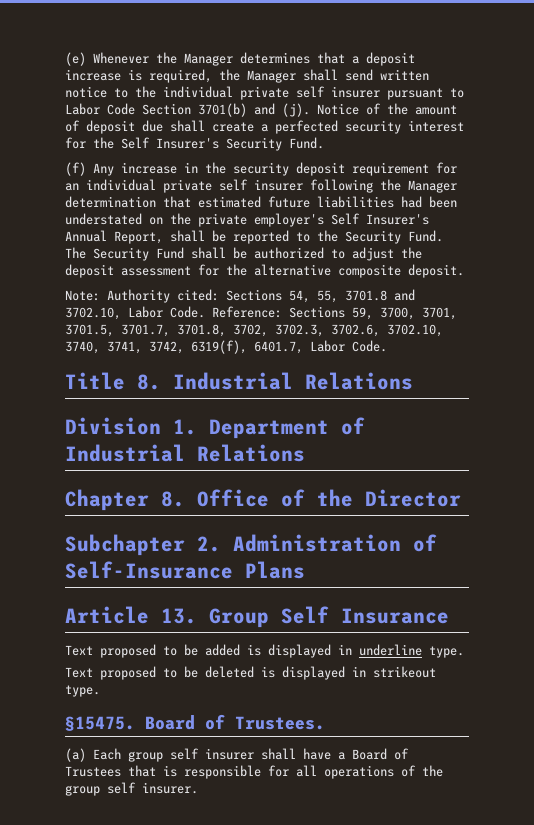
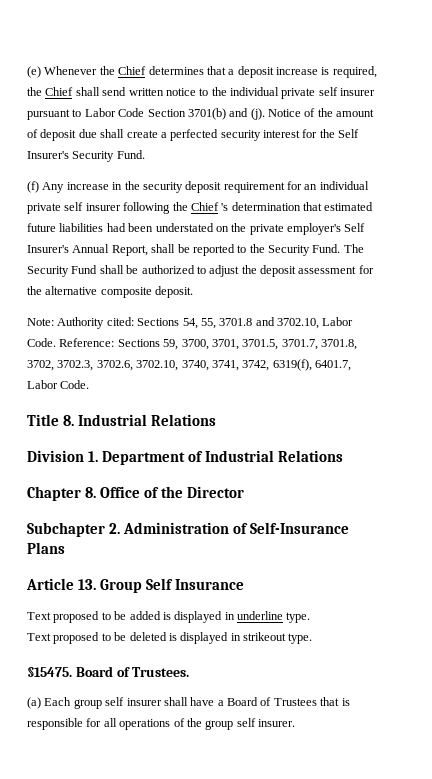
[184,53,233,66] Manager -> [118,66,147,75] Chief
[247,70,296,83] Manager -> [45,87,74,96] Chief
[408,180,457,193] Manager -> [190,202,229,211] Chief 's

